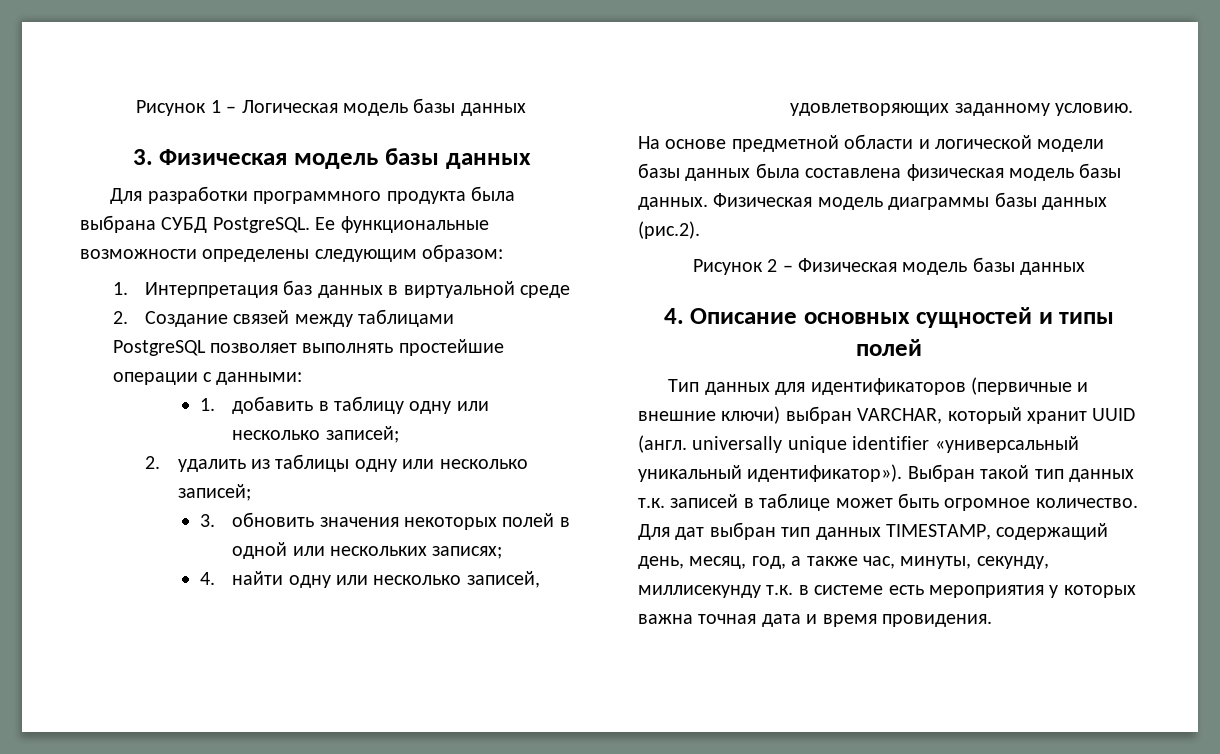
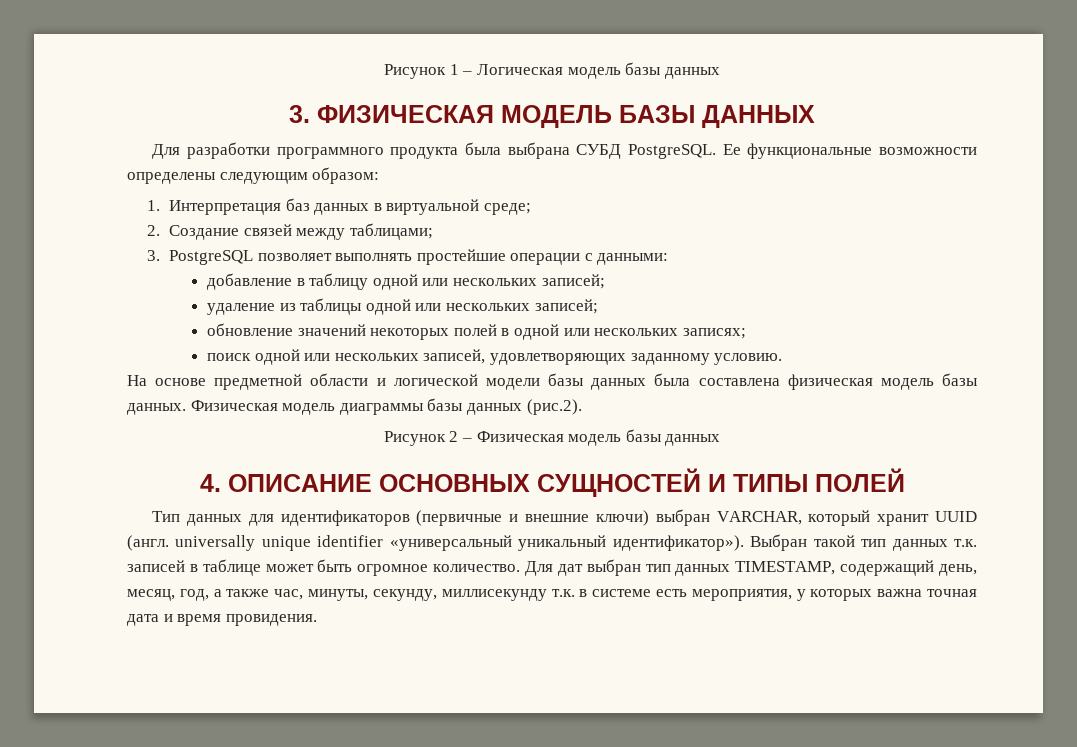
[159,148,531,169] Физическая модель базы данных -> [317,105,815,128] ФИЗИЧЕСКАЯ МОДЕЛЬ БАЗЫ ДАННЫХ
[520,285,571,298] среде -> [483,203,531,215] среде;
[358,309,455,327] таблицами // -> [349,223,433,240] [147,250,161,261] таблицами; // 3.
[199,396,489,414] [232,426,399,443] [145,454,528,472] [177,484,251,501] [199,512,399,527] 1. добавить в таблицу одну или несколько записей; // 2. удалить из таблицы одну или несколько записей; // 3. обновить значения -> [206,273,605,290] [206,298,598,315] [206,323,366,336] добавление в таблицу одной или нескольких записей; // удаление из таблицы одной или нескольких записей; // обновление значений
[199,571,462,588] 4. найти одну или несколько -> [206,349,419,365] поиск одной или нескольких
[690,307,1115,328] [856,339,922,356] Описание основных сущностей и типы полей -> [227,468,905,497] ОПИСАНИЕ ОСНОВНЫХ СУЩНОСТЕЙ И ТИПЫ ПОЛЕЙ
[929,585,1044,598] мероприятия -> [691,589,792,601] мероприятия,

